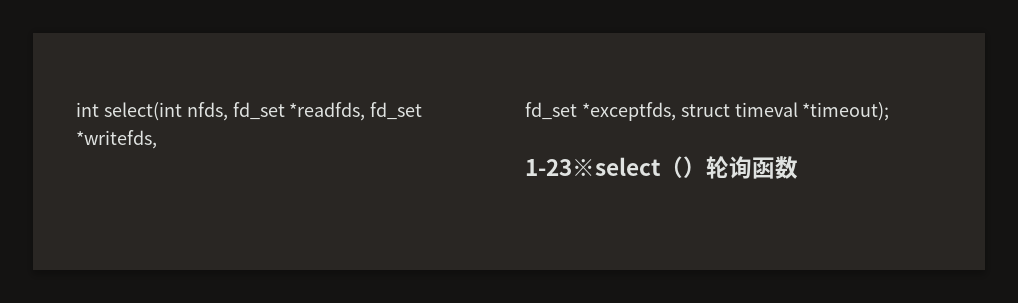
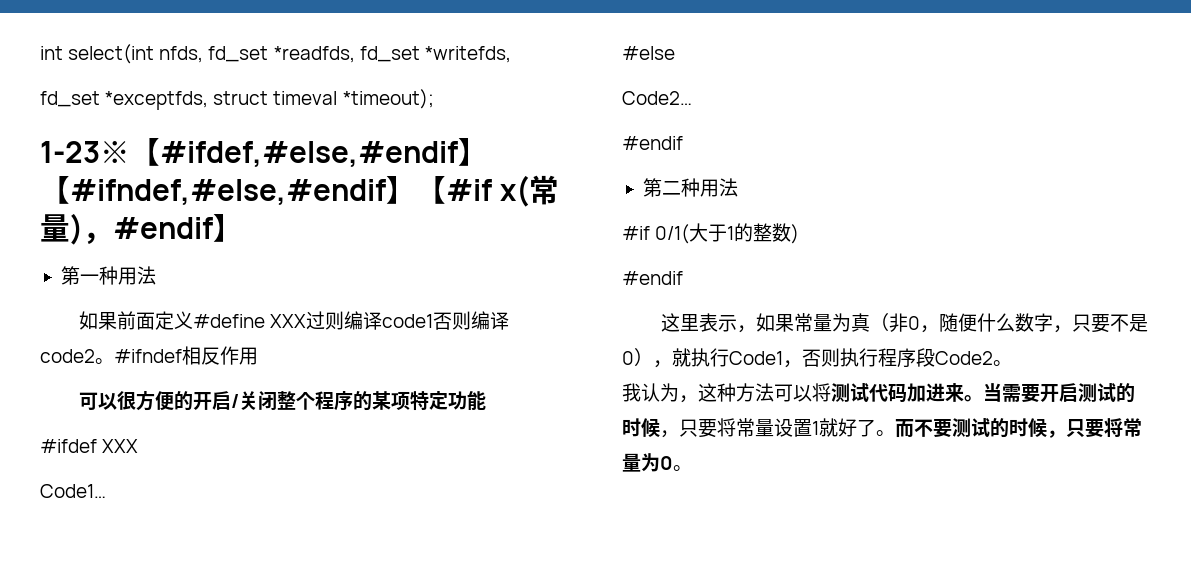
[525,156,798,179] 1-23※select（）轮询函数 -> [40,138,488,168] [40,175,559,207] [40,213,243,245] [60,266,156,285] [79,311,510,330] [40,346,258,365] [79,390,487,411] [40,439,139,453] [40,484,106,498] [622,46,675,60] [622,91,692,105] [622,136,683,150] [642,178,738,197] [622,223,800,244] [622,271,683,285] [661,313,1149,333] [622,348,1012,368] [622,383,1135,403] [622,418,1142,438] [622,453,692,472] 1-23※【#ifdef,#else,#endif】【#ifndef,#else,#endif】【#if x(常量)，#endif】 // 第一种用法 // 如果前面定义#define XXX过则编译code1否则编译code2。#ifndef相反作用 // 可以很方便的开启/关闭整个程序的某项特定功能 // #ifdef XXX // Code1… // #else // Code2… // #endif // 第二种用法 // #if 0/1(大于1的整数) // #endif // 这里表示，如果常量为真（非0，随便什么数字，只要不是0），就执行Code1，否则执行程序段Code2。 // 我认为，这种方法可以将测试代码加进来。当需要开启测试的时候，只要将常量设置1就好了。而不要测试的时候，只要将常量为0。

